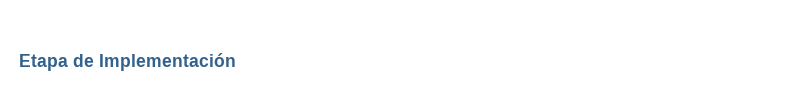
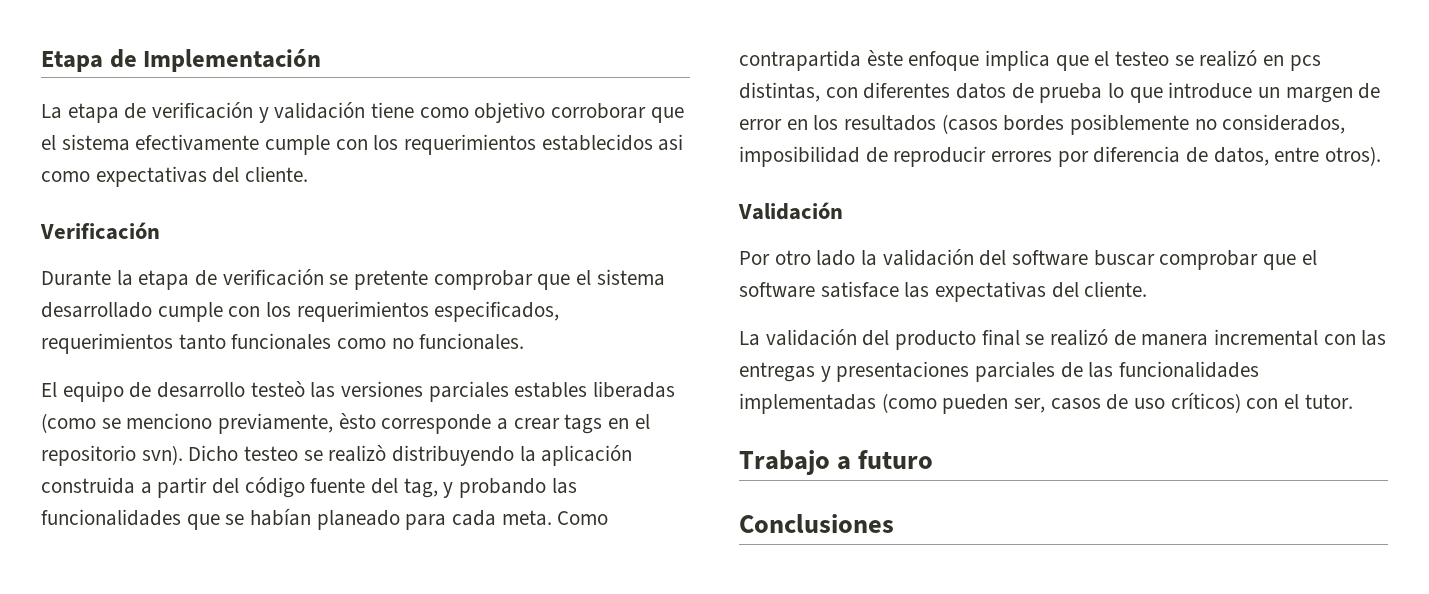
(236, 62) none -> [41,102,684,123] [41,134,684,155] [41,166,309,187] [40,222,160,240] [41,269,665,290] [41,301,560,322] [41,333,525,354] [41,381,676,402] [41,413,650,434] [41,445,633,466] [41,477,577,498] [41,508,609,530] [739,50,1321,71] [739,82,1381,103] [739,114,1346,135] [739,146,1382,167] [738,202,843,220] [739,249,1317,270] [739,281,1148,302] [739,329,1387,350] [739,361,1260,382] [739,392,1353,414] [739,450,934,475] [739,514,894,533] // La etapa de verificación y validación tiene como objetivo corroborar que el sistema efectivamente cumple con los requerimientos establecidos asi como expectativas del cliente. // Verificación // Durante la etapa de verificación se pretente comprobar que el sistema desarrollado cumple con los requerimientos especificados, requerimientos tanto funcionales como no funcionales. // El equipo de desarrollo testeò las versiones parciales estables liberadas (como se menciono previamente, èsto corresponde a crear tags en el repositorio svn). Dicho testeo se realizò distribuyendo la aplicación construida a partir del código fuente del tag, y probando las funcionalidades que se habían planeado para cada meta. Como contrapartida èste enfoque implica que el testeo se realizó en pcs distintas, con diferentes datos de prueba lo que introduce un margen de error en los resultados (casos bordes posiblemente no considerados, imposibilidad de reproducir errores por diferencia de datos, entre otros). // Validación // Por otro lado la validación del software buscar comprobar que el software satisface las expectativas del cliente. // La validación del producto final se realizó de manera incremental con las entregas y presentaciones parciales de las funcionalidades implementadas (como pueden ser, casos de uso críticos) con el tutor. // Trabajo a futuro // Conclusiones

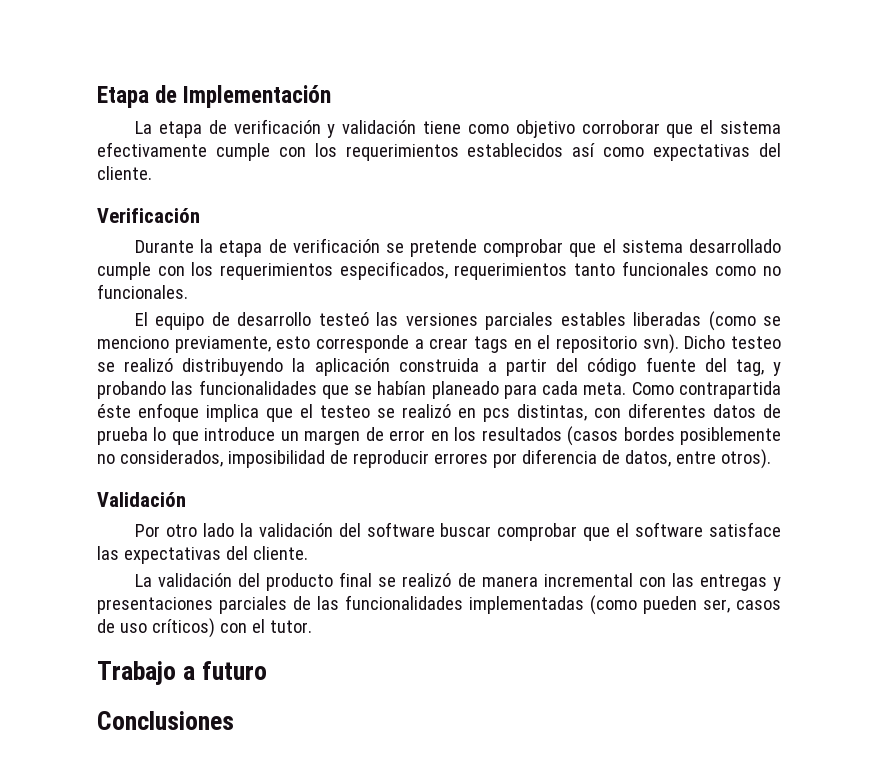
[658,134,684,151] asi -> [572,143,596,157] así
[354,270,429,290] pretente -> [410,239,478,257] pretende
[250,381,305,397] testeò -> [318,312,369,326] testeó
[338,413,376,429] èsto -> [276,336,311,349] esto
[328,445,387,462] realizò -> [124,358,174,372] realizó
[866,50,903,66] èste -> [97,404,131,418] éste

